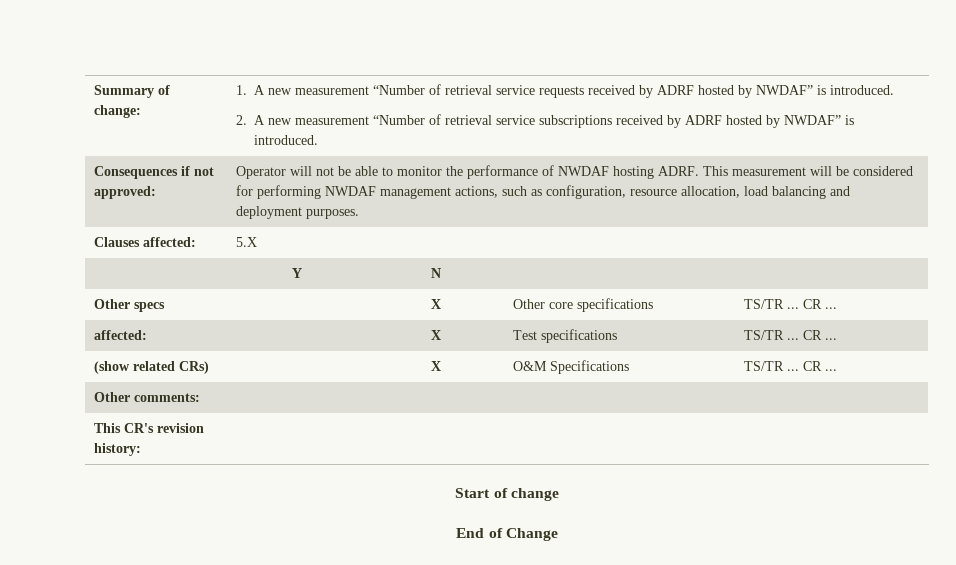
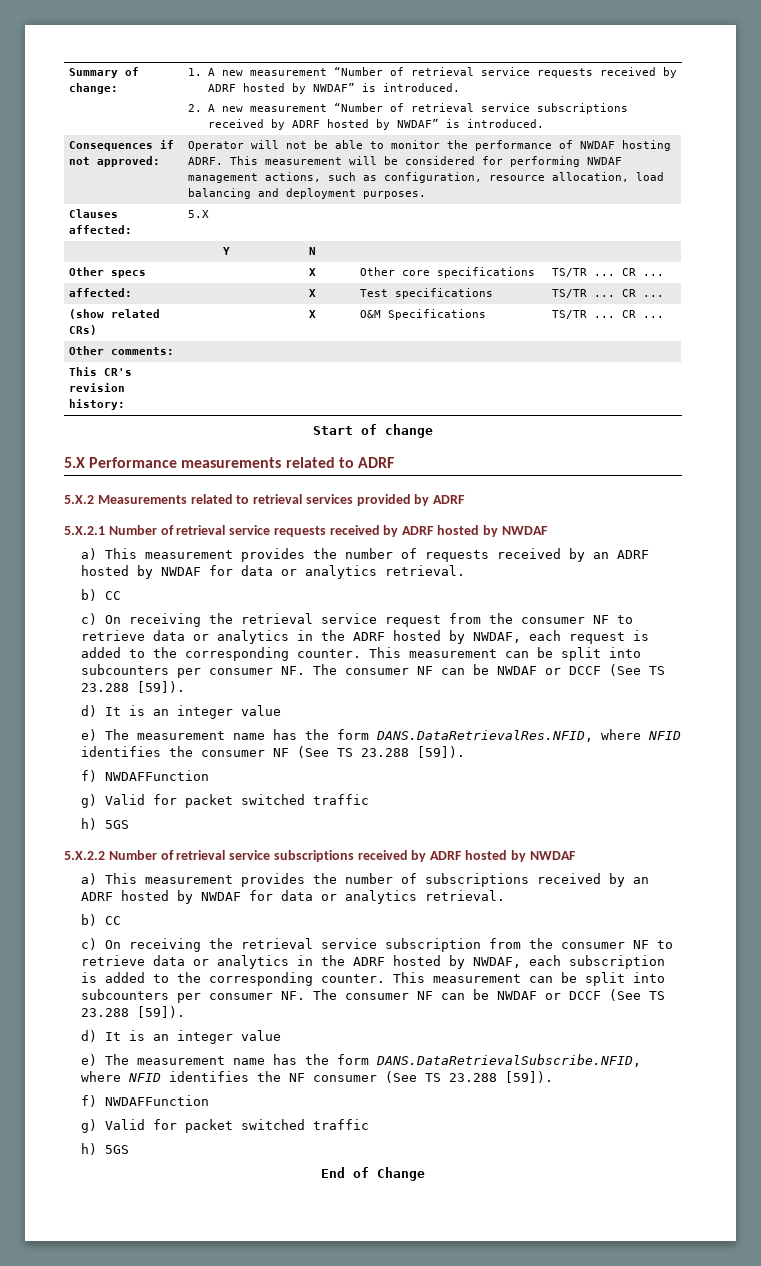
(559, 494) none -> [64,457,394,468] [64,494,466,506] [64,525,548,537] [81,548,650,562] [81,565,466,579] [81,589,122,601] [81,613,634,627] [81,630,650,644] [81,647,642,661] [81,664,666,678] [81,681,186,693] [81,705,282,719] [81,729,682,742] [81,746,466,758] [81,770,210,782] [81,794,370,808] [81,818,130,830] [64,850,576,862] [81,873,650,887] [81,890,506,904] [81,914,122,926] [81,938,674,952] [81,955,666,969] [81,972,666,986] [81,989,666,1003] [81,1006,186,1018] [81,1030,282,1044] [81,1054,642,1067] [81,1071,554,1083] [81,1095,210,1107] [81,1119,370,1133] [81,1143,130,1155] // 5.X Performance measurements related to ADRF // 5.X.2 Measurements related to retrieval services provided by ADRF // 5.X.2.1 Number of retrieval service requests received by ADRF hosted by NWDAF // a) This measurement provides the number of requests received by an ADRF hosted by NWDAF for data or analytics retrieval. // b) CC // c) On receiving the retrieval service request from the consumer NF to retrieve data or analytics in the ADRF hosted by NWDAF, each request is added to the corresponding counter. This measurement can be split into subcounters per consumer NF. The consumer NF can be NWDAF or DCCF (See TS 23.288 [59]). // d) It is an integer value // e) The measurement name has the form DANS.DataRetrievalRes.NFID, where NFID identifies the consumer NF (See TS 23.288 [59]). // f) NWDAFFunction // g) Valid for packet switched traffic // h) 5GS // 5.X.2.2 Number of retrieval service subscriptions received by ADRF hosted by NWDAF // a) This measurement provides the number of subscriptions received by an ADRF hosted by NWDAF for data or analytics retrieval. // b) CC // c) On receiving the retrieval service subscription from the consumer NF to retrieve data or analytics in the ADRF hosted by NWDAF, each subscription is added to the corresponding counter. This measurement can be split into subcounters per consumer NF. The consumer NF can be NWDAF or DCCF (See TS 23.288 [59]). // d) It is an integer value // e) The measurement name has the form DANS.DataRetrievalSubscribe.NFID, where NFID identifies the NF consumer (See TS 23.288 [59]). // f) NWDAFFunction // g) Valid for packet switched traffic // h) 5GS

